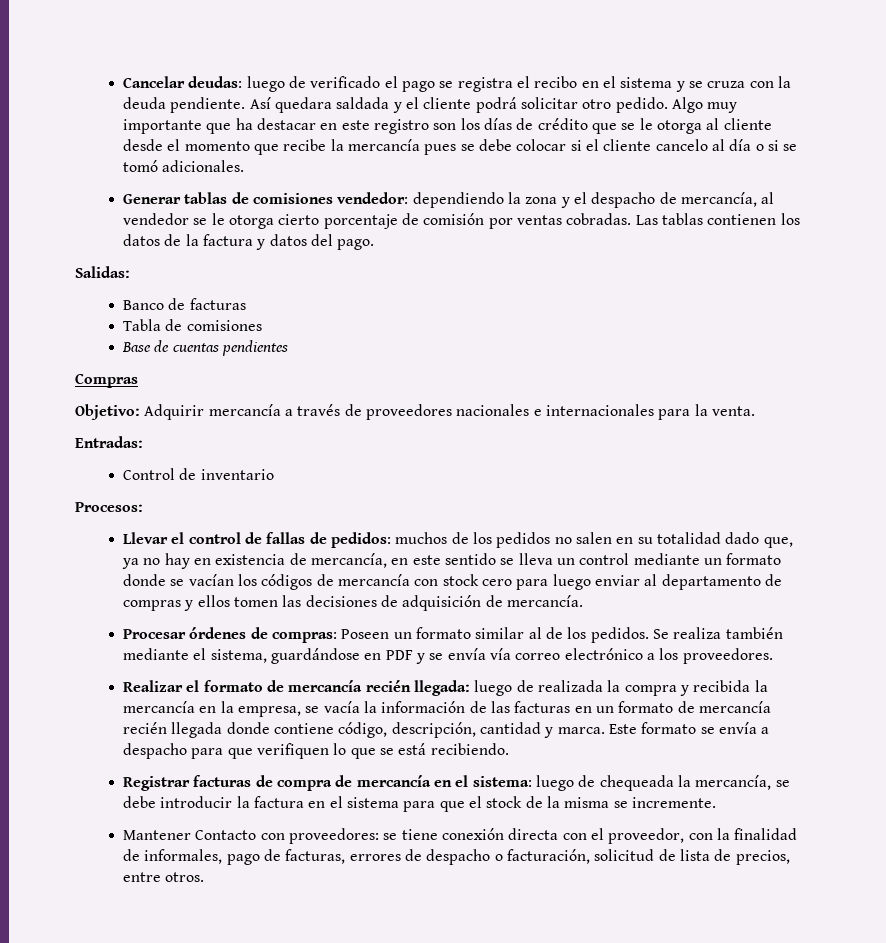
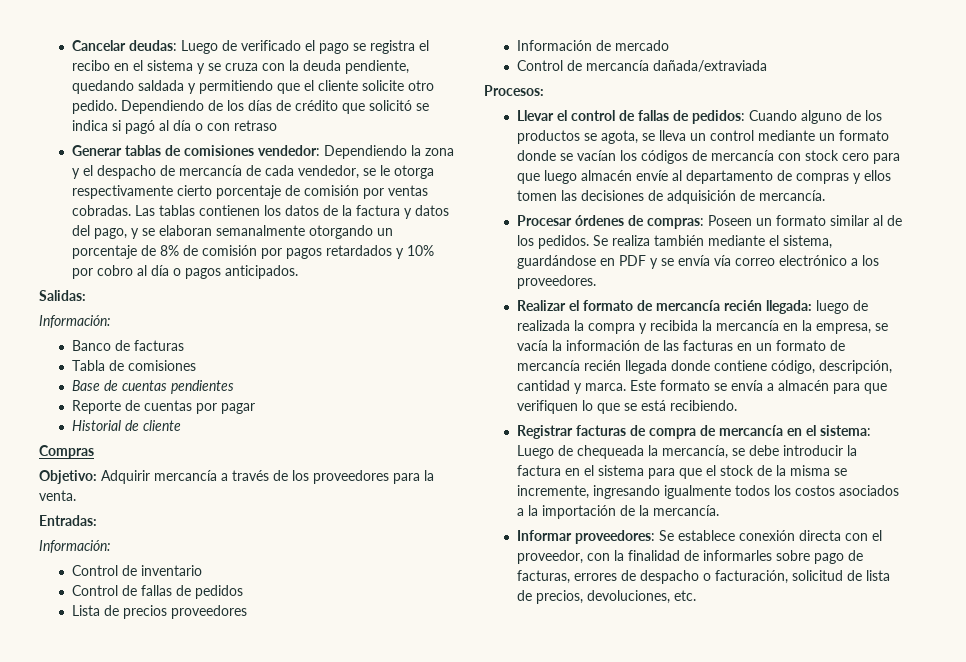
[246,76,285,92] luego -> [181,40,219,54] Luego
[170,97,738,113] [123,118,457,134] pendiente. Así quedara saldada y el cliente podrá solicitar otro pedido. Algo muy importante que ha destacar en este registro son -> [345,60,410,74] [72,80,435,94] [72,100,224,114] pendiente, quedando saldada y permitiendo que el cliente solicite otro pedido. Dependiendo de
[621,118,772,134] [123,139,798,155] [123,160,245,172] se le otorga al cliente desde el momento que recibe la mercancía pues se debe colocar si el cliente cancelo al día o si se tomó adicionales. -> [369,100,430,111] [72,120,278,134] solicitó se indica si pagó al día o con retraso
[412,192,504,208] dependiendo -> [324,145,408,159] Dependiendo
[680,192,775,207] [123,213,275,229] mercancía, al vendedor se le otorga -> [179,165,435,179] [72,185,174,199] mercancía de cada vendedor, se le otorga respectivamente
[337,239,375,250] pago. -> [94,225,394,239] [72,245,435,259] [72,265,299,279] pago, y se elaboran semanalmente otorgando un porcentaje de 8% de comisión por pagos retardados y 10% por cobro al día o pagos anticipados.
(130, 272) none -> [39,315,110,328] // Información:
(289, 348) none -> [72,400,256,414] [72,420,182,431] // Reporte de cuentas por pagar // Historial de cliente
[365,404,654,420] proveedores nacionales e internacionales -> [292,470,389,484] los proveedores
(143, 442) none -> [39,540,110,553] // Información:
(274, 474) none -> [72,585,244,599] [72,605,248,619] [517,40,670,51] [517,60,768,72] // Control de fallas de pedidos // Lista de precios proveedores // Información de mercado // Control de mercancía dañada/extraviada
[395,532,793,548] [122,553,496,569] muchos de los pedidos no salen en su totalidad dado que, ya no hay en existencia de mercancía, en este sentido -> [749,110,883,124] [517,130,639,144] Cuando alguno de los productos se agota,
[552,574,640,590] luego enviar -> [517,170,669,184] que luego almacén envíe
[123,743,188,759] despacho -> [778,380,830,391] almacén
[535,775,574,791] luego -> [517,445,555,459] Luego
[631,797,716,808] [123,828,438,844] incremente. // Mantener Contacto con proveedores: se tiene -> [517,485,900,499] [517,505,720,519] [517,530,736,544] incremente, ingresando igualmente todos los costos asociados a la importación de la mercancía. // Informar proveedores: Se establece
[144,849,223,864] informales, -> [703,550,811,561] informarles sobre
[123,872,205,882] entre otros. -> [587,590,697,604] devoluciones, etc.

